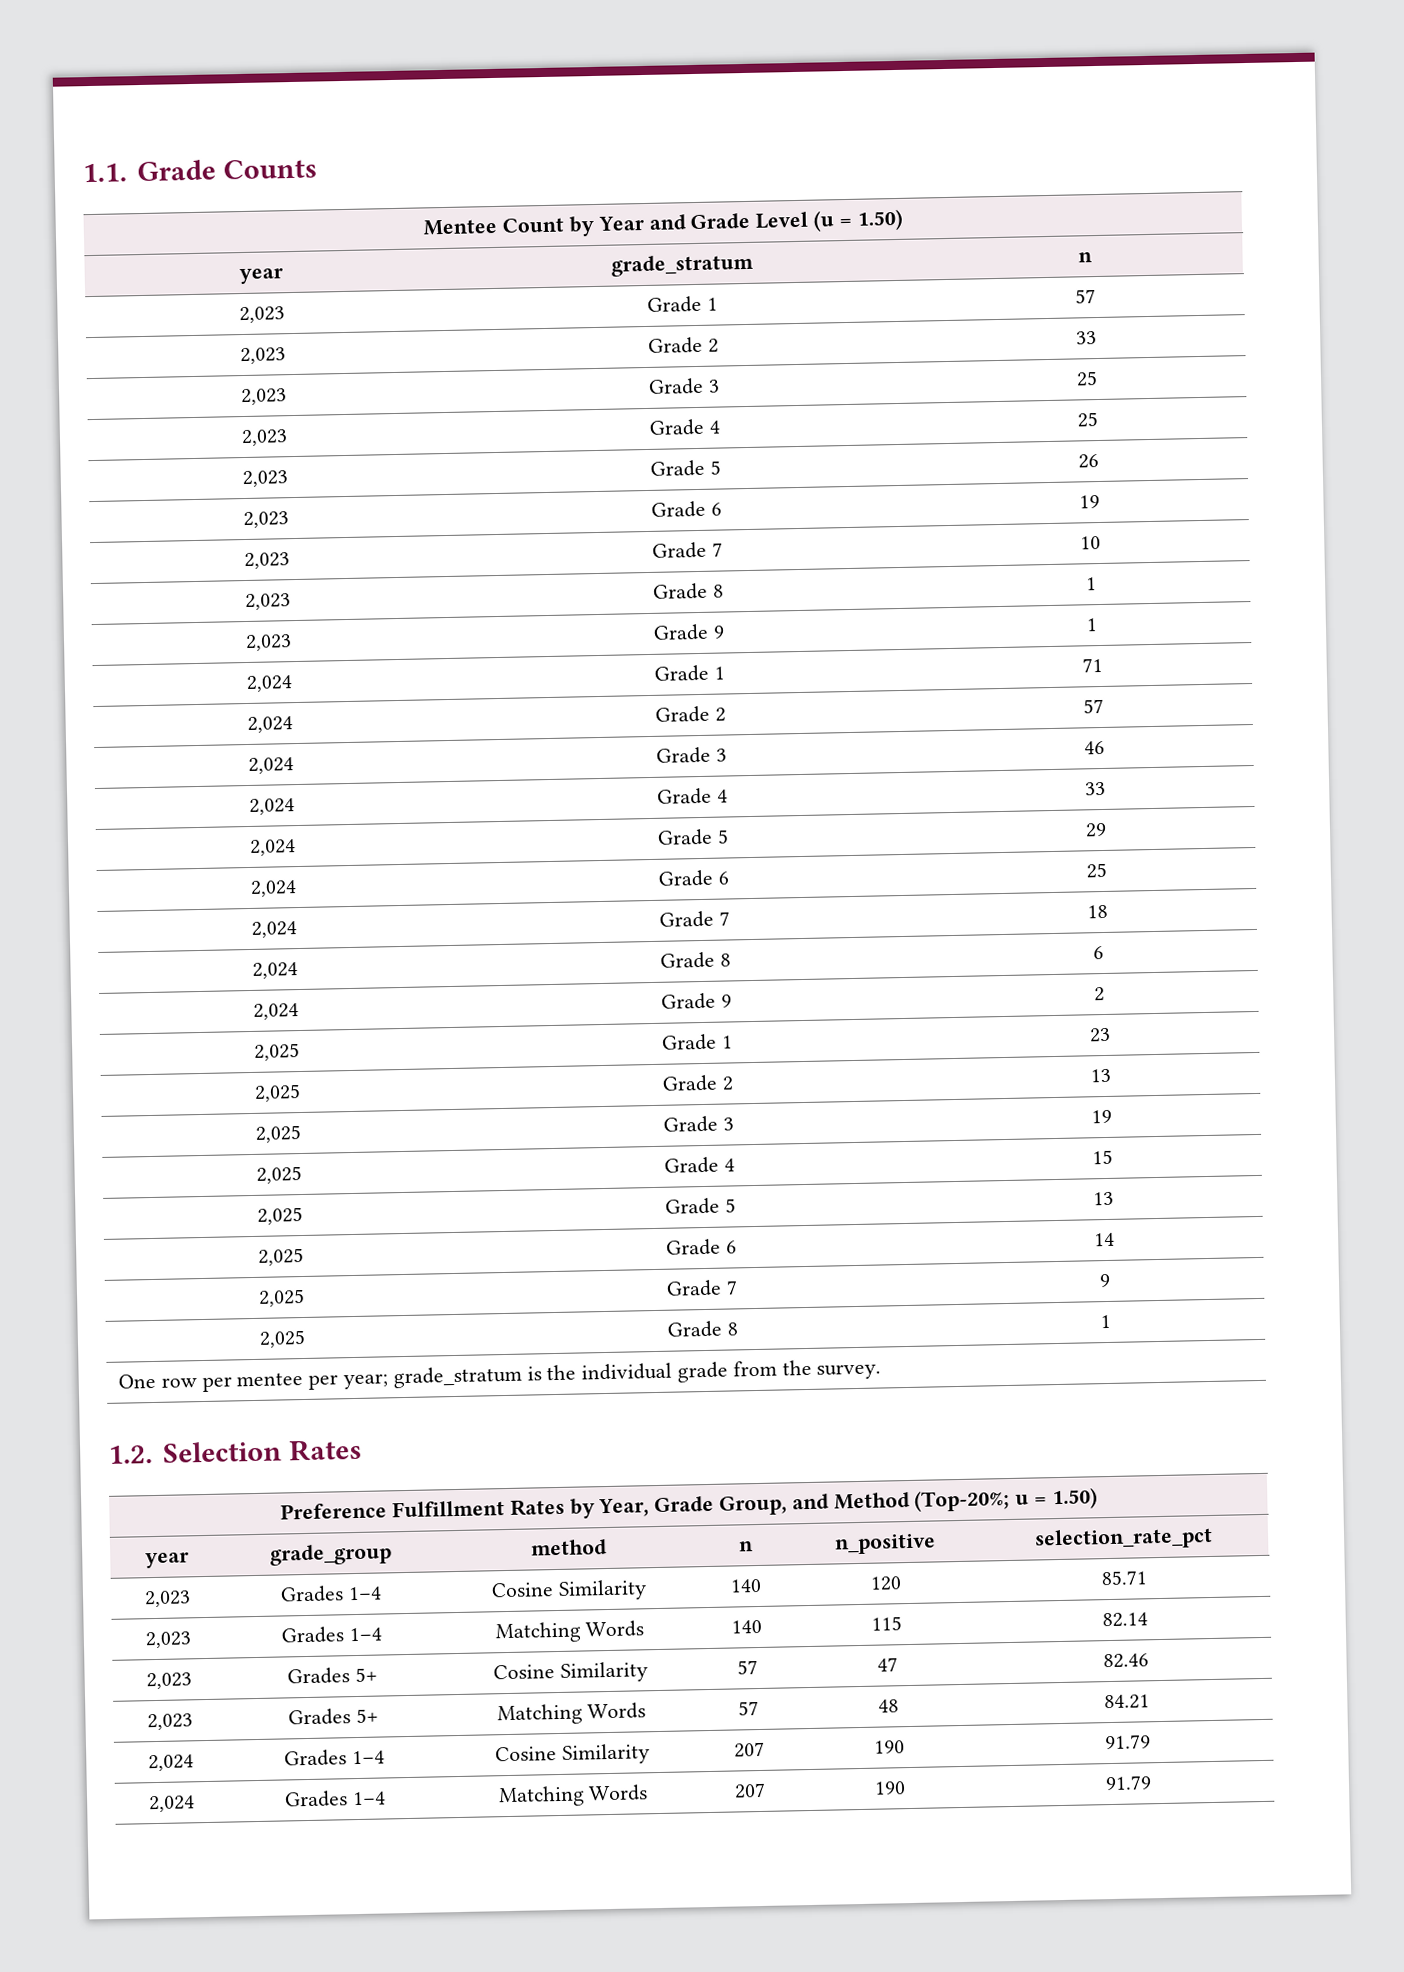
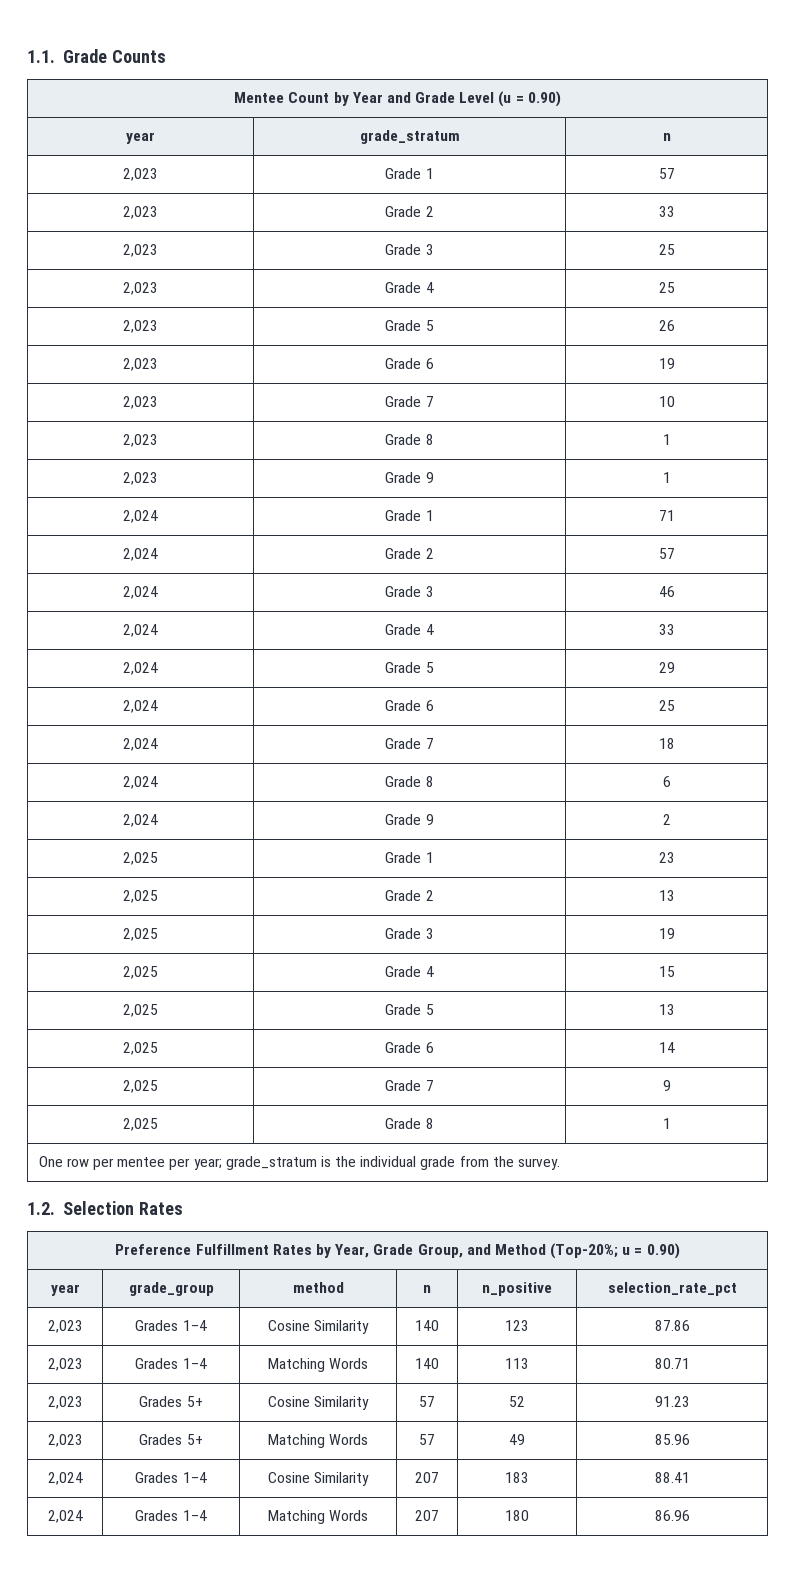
[856,208,903,231] 1.50) -> [527,91,561,107] 0.90)
[1051,1487,1098,1510] 1.50) -> [646,1243,680,1259] 0.90)
[869,1576,902,1591] [1100,1570,1147,1586] 120 | 85.71 -> [504,1320,529,1331] [654,1320,690,1331] 123 | 87.86
[870,1616,902,1631] [1101,1612,1148,1628] 115 | 82.14 -> [504,1358,529,1369] [654,1358,690,1369] 113 | 80.71
[876,1657,898,1672] [1102,1653,1149,1669] 47 | 82.46 -> [508,1396,525,1407] [654,1396,690,1407] 52 | 91.23
[877,1699,899,1713] [1103,1694,1150,1710] 48 | 84.21 -> [508,1434,525,1445] [654,1434,690,1445] 49 | 85.96
[873,1740,905,1754] [1103,1734,1151,1750] 190 | 91.79 -> [504,1472,529,1483] [654,1472,690,1483] 183 | 88.41
[873,1781,906,1795] [1104,1775,1152,1791] 190 | 91.79 -> [504,1510,529,1521] [654,1510,690,1521] 180 | 86.96

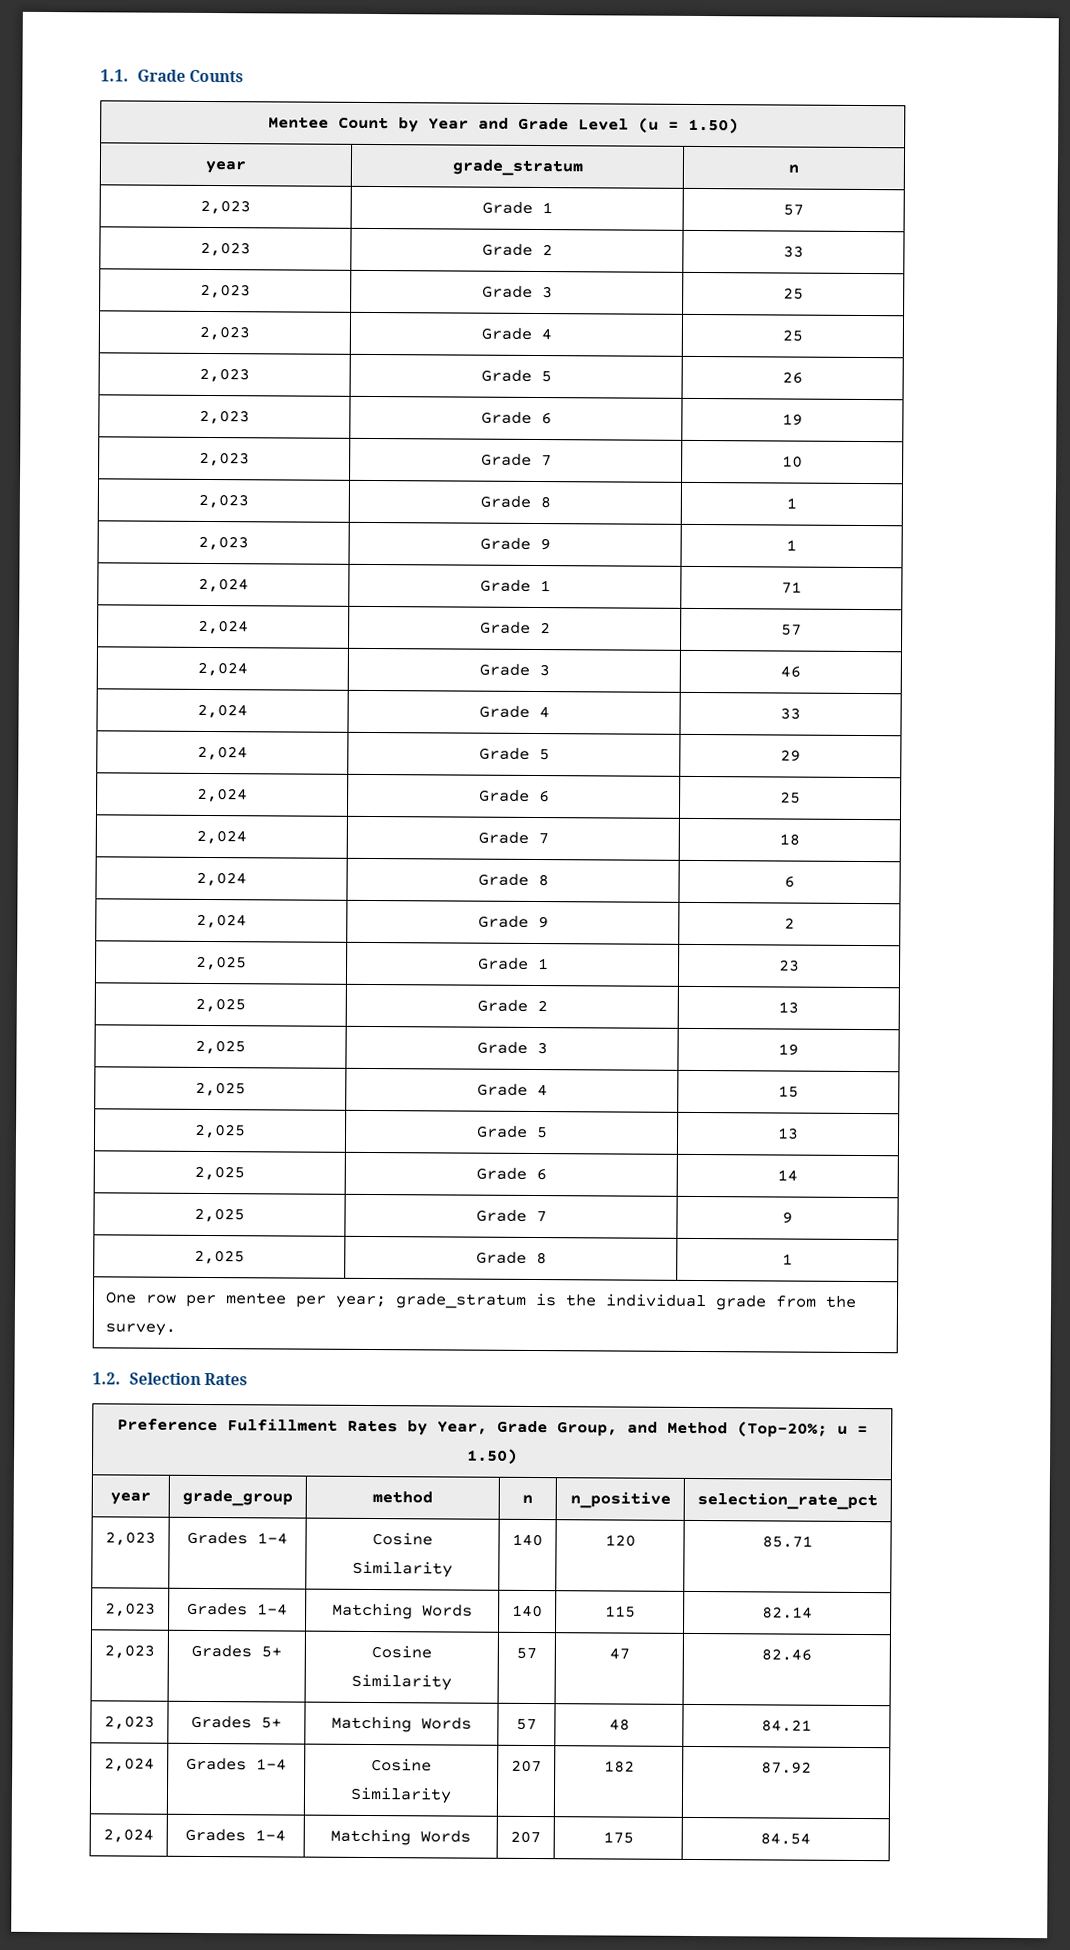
[527,91,561,107] 0.90) -> [687,117,739,134] 1.50)
[646,1243,680,1259] 0.90) -> [467,1448,518,1464] 1.50)
[504,1320,529,1331] [654,1320,690,1331] 123 | 87.86 -> [604,1534,636,1547] [762,1535,813,1548] 120 | 85.71
[504,1358,529,1369] [654,1358,690,1369] 113 | 80.71 -> [604,1605,636,1618] [762,1606,813,1619] 115 | 82.14
[508,1396,525,1407] [654,1396,690,1407] 52 | 91.23 -> [608,1647,630,1660] [761,1648,812,1661] 47 | 82.46
[508,1434,525,1445] [654,1434,690,1445] 49 | 85.96 -> [608,1718,630,1731] [761,1719,812,1732] 48 | 84.21
[504,1472,529,1483] [654,1472,690,1483] 183 | 88.41 -> [603,1760,635,1773] [761,1761,812,1774] 182 | 87.92
[504,1510,529,1521] [654,1510,690,1521] 180 | 86.96 -> [602,1831,634,1844] [760,1832,811,1845] 175 | 84.54

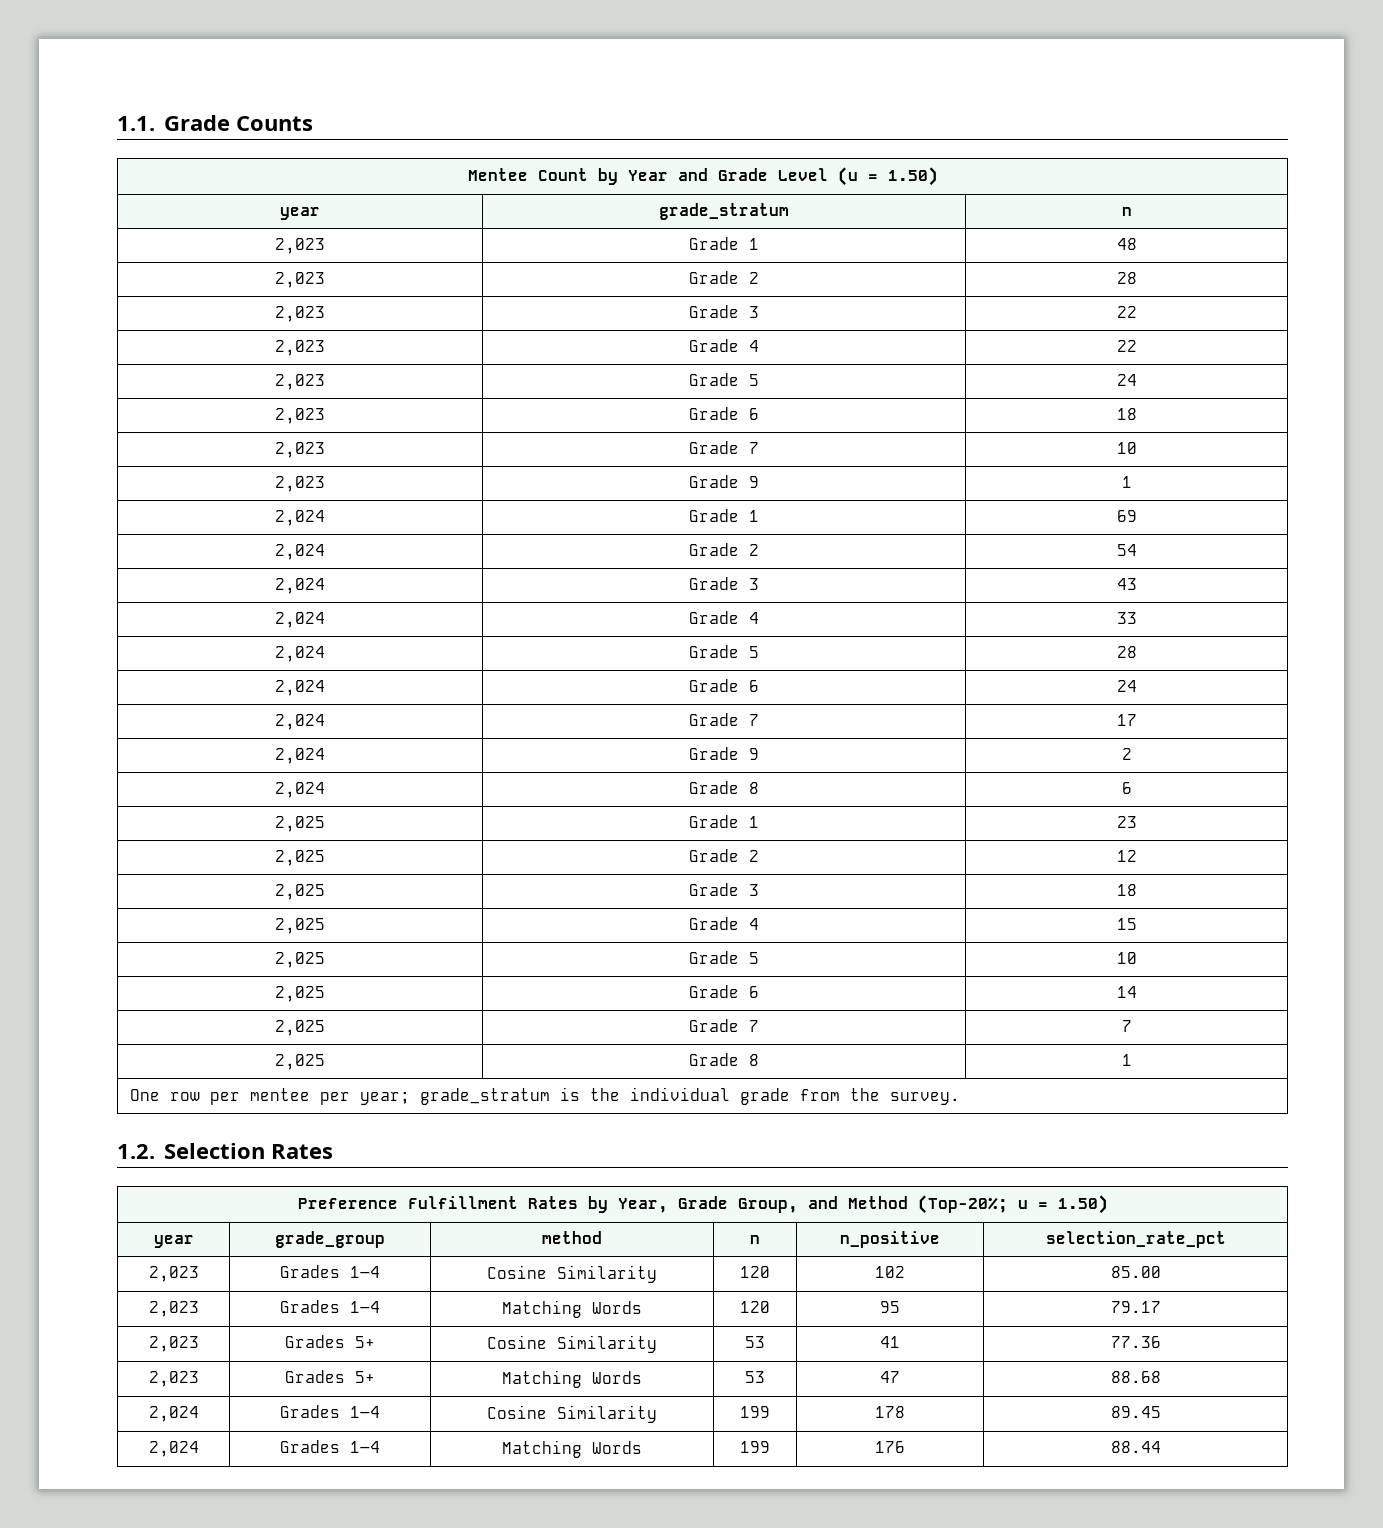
[783,204,804,216] 57 -> [1116,238,1137,250] 48
[783,245,804,258] 33 -> [1116,272,1137,284] 28
[783,287,804,300] 25 -> [1116,306,1137,318] 22
[782,329,803,342] 25 -> [1116,340,1137,352] 22
[782,371,803,384] 26 -> [1116,374,1137,386] 24
[782,413,803,426] 19 -> [1116,408,1137,420] 18
[198,493,249,509] [479,495,551,509] [786,497,797,509] // 2,023 | Grade 8 | 1 -> (1137, 448) none
[781,581,802,594] 71 -> [1116,510,1137,522] 69
[781,624,802,636] 57 -> [1116,544,1137,556] 54
[780,665,801,678] 46 -> [1116,578,1137,590] 43
[780,749,801,762] 29 -> [1116,646,1137,658] 28
[780,791,801,804] 25 -> [1116,680,1137,692] 24
[779,833,800,846] 18 -> [1116,714,1137,726] [275,748,325,764] [689,747,759,760] [1121,748,1132,760] 17 // 2,024 | Grade 9 | 2
[196,913,247,929] [477,915,549,929] [784,917,795,929] // 2,024 | Grade 9 | 2 -> (1132, 788) none
[778,1001,799,1014] 13 -> [1116,850,1137,862] 12
[778,1043,799,1056] 19 -> [1116,884,1137,896] 18
[777,1127,799,1140] 13 -> [1116,952,1137,964] 10
[782,1211,793,1224] 9 -> [1121,1020,1132,1032] 7
[512,1533,543,1547] [604,1534,636,1547] [762,1535,813,1548] | 140 | 120 | 85.71 -> [740,1266,770,1278] [875,1266,905,1278] [1110,1266,1161,1278] | 120 | 102 | 85.00
[512,1604,543,1618] [604,1605,636,1618] [762,1606,813,1619] 140 | 115 | 82.14 -> [740,1301,770,1313] [880,1301,900,1313] [1110,1301,1161,1313] 120 | 95 | 79.17
[516,1647,537,1660] [608,1647,630,1660] [761,1648,812,1661] 57 | 47 | 82.46 -> [745,1336,765,1348] [880,1336,900,1348] [1110,1336,1161,1348] 53 | 41 | 77.36
[516,1718,537,1731] [608,1718,630,1731] [761,1719,812,1732] 57 | 48 | 84.21 -> [745,1371,765,1383] [880,1371,900,1383] [1110,1371,1161,1383] 53 | 47 | 88.68
[511,1759,542,1773] [603,1760,635,1773] [761,1761,812,1774] 207 | 182 | 87.92 -> [740,1406,770,1418] [875,1406,905,1418] [1110,1406,1161,1418] 199 | 178 | 89.45
[510,1830,541,1844] [602,1831,634,1844] [760,1832,811,1845] 207 | 175 | 84.54 -> [740,1441,770,1453] [875,1441,905,1453] [1110,1441,1161,1453] 199 | 176 | 88.44

